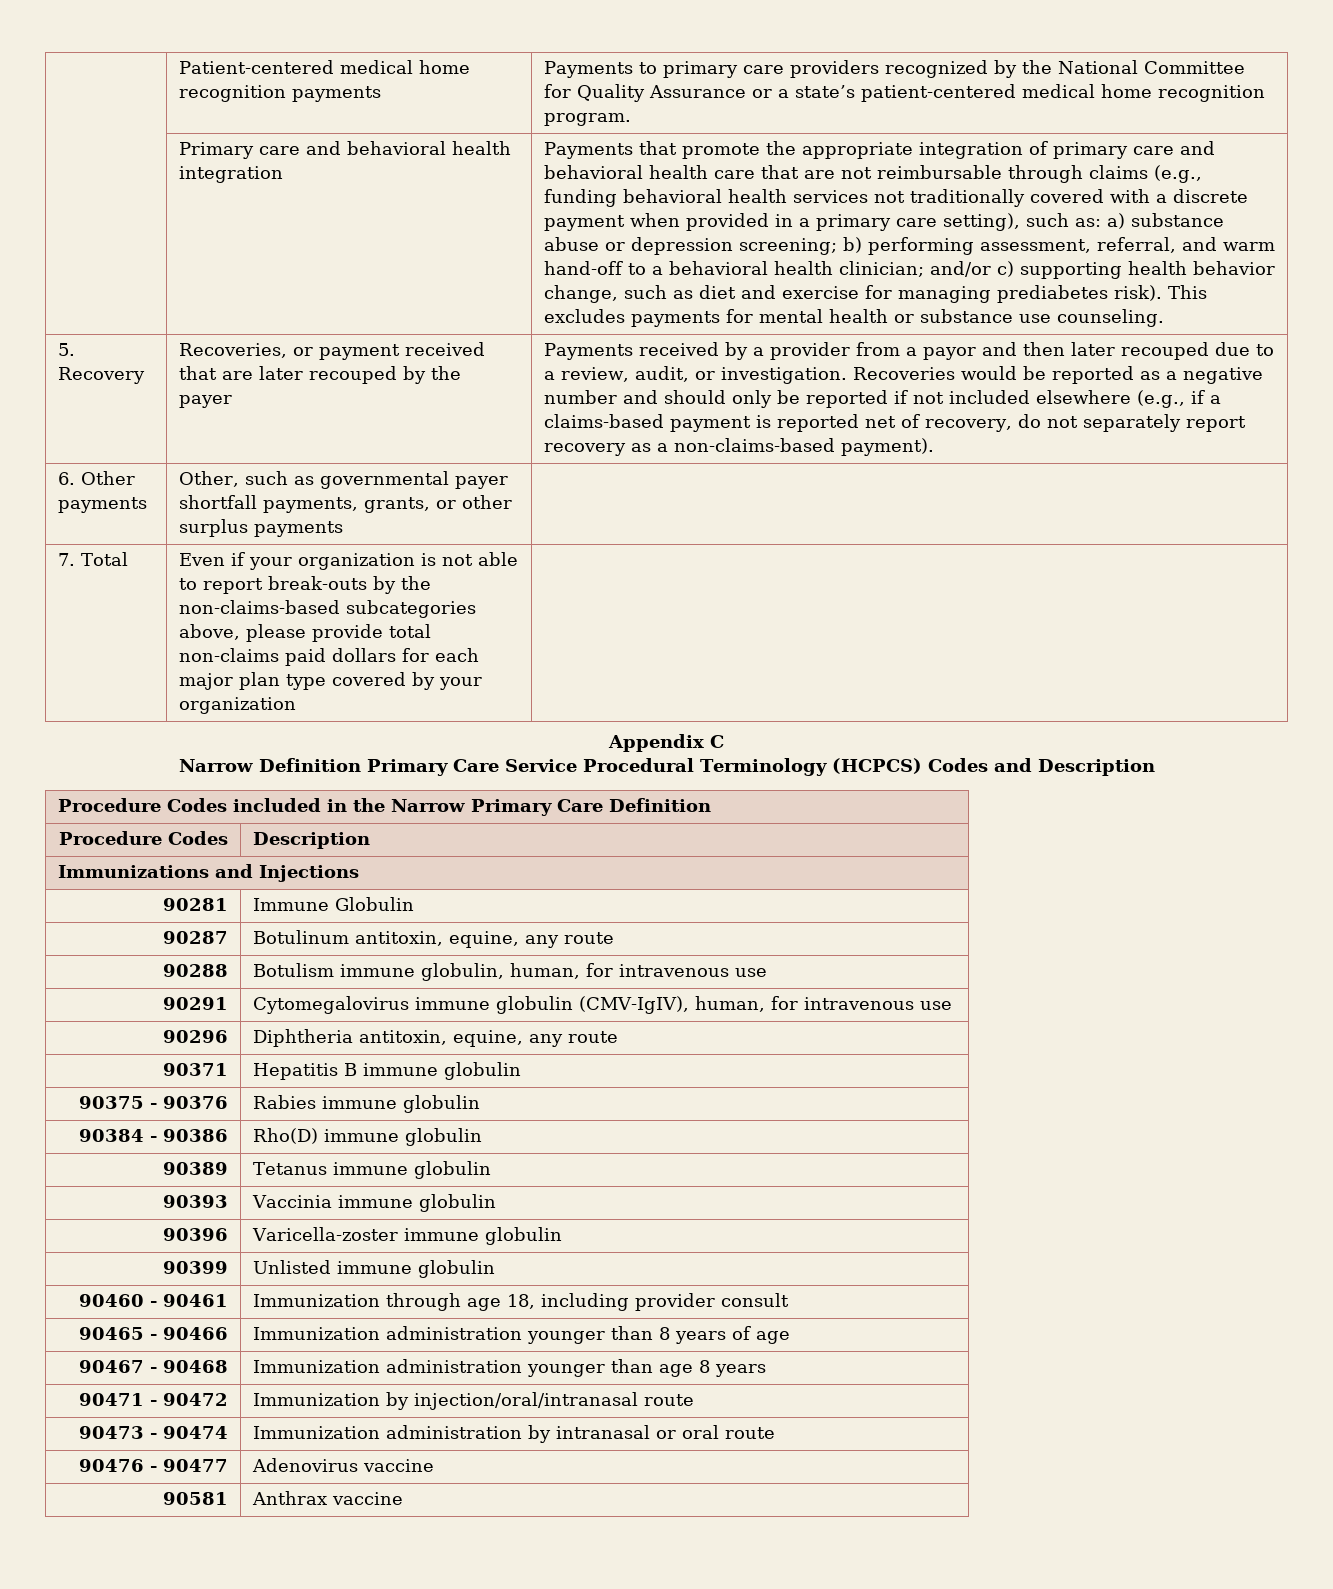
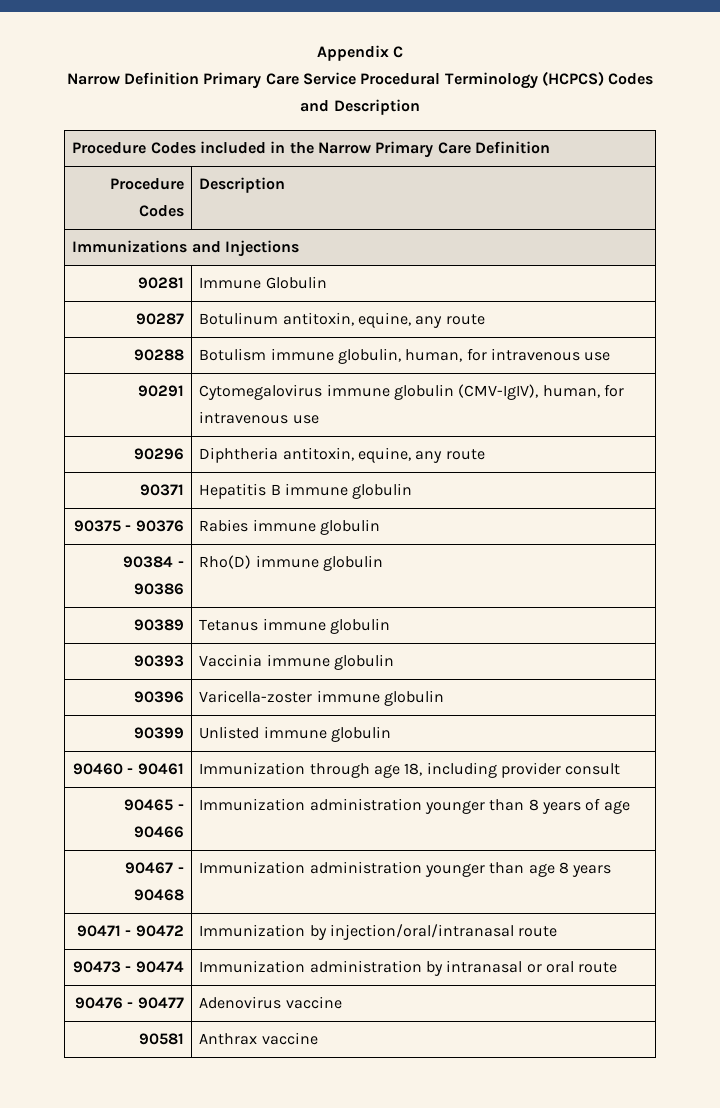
[178,60,470,74] [178,85,381,102] [543,60,1245,78] [543,84,1265,102] [543,113,631,126] [178,141,511,159] [178,166,283,183] [543,141,1215,159] [543,165,1202,183] [543,189,1248,207] [543,213,1224,231] [543,237,1275,255] [543,261,1275,279] [543,285,1207,303] [543,309,1164,327] [57,343,75,356] [57,367,145,384] [178,342,485,360] [178,366,461,384] [178,395,232,408] [543,342,1274,360] [543,366,1263,384] [543,390,1221,408] [543,414,1246,432] [543,438,934,456] [57,471,135,485] [57,497,147,513] [178,471,508,489] [178,495,512,513] [178,519,343,537] [57,552,128,566] [178,552,518,570] [178,576,431,594] [178,600,476,618] [178,624,431,642] [178,648,479,666] [178,672,482,690] [178,697,296,714] | Patient-centered medical home recognition payments | Payments to primary care providers recognized by the National Committee for Quality Assurance or a state’s patient-centered medical home recognition program. // | Primary care and behavioral health integration | Payments that promote the appropriate integration of primary care and behavioral health care that are not reimbursable through claims (e.g., funding behavioral health services not traditionally covered with a discrete payment when provided in a primary care setting), such as: a) substance abuse or depression screening; b) performing assessment, referral, and warm hand-off to a behavioral health clinician; and/or c) supporting health behavior change, such as diet and exercise for managing prediabetes risk). This excludes payments for mental health or substance use counseling. // 5. Recovery | Recoveries, or payment received that are later recouped by the payer | Payments received by a provider from a payor and then later recouped due to a review, audit, or investigation. Recoveries would be reported as a negative number and should only be reported if not included elsewhere (e.g., if a claims-based payment is reported net of recovery, do not separately report recovery as a non-claims-based payment). // 6. Other payments | Other, such as governmental payer shortfall payments, grants, or other surplus payments | // 7. Total | Even if your organization is not able to report break-outs by the non-claims-based subcategories above, please provide total non-claims paid dollars for each major plan type covered by your organization | // -> (316, 53) none

